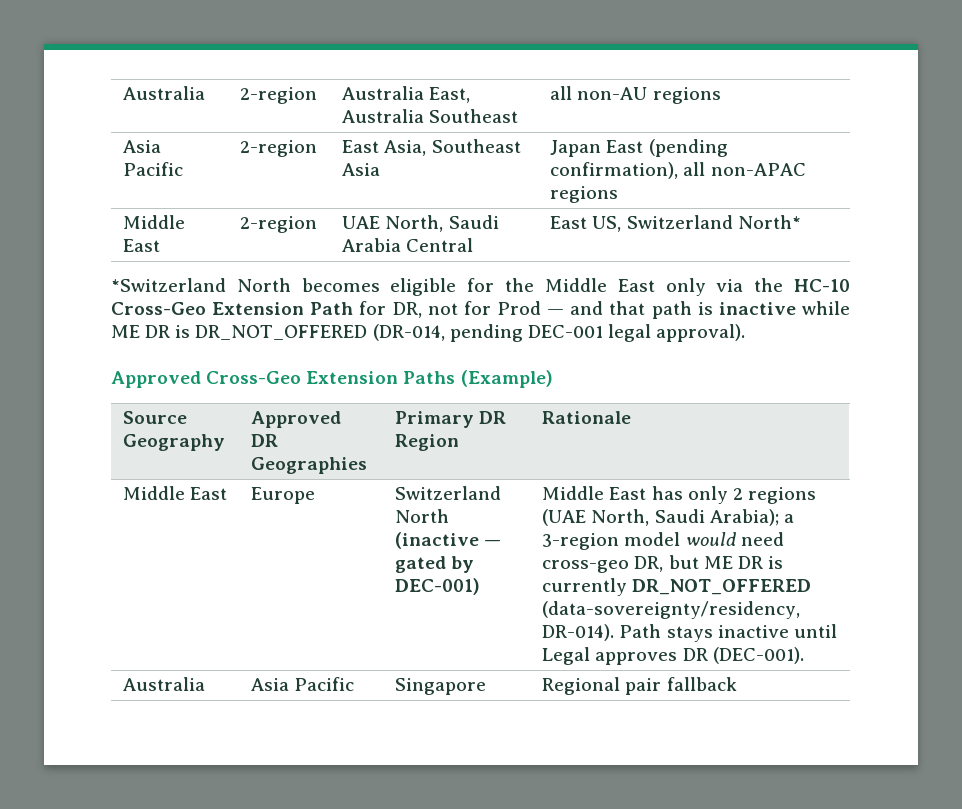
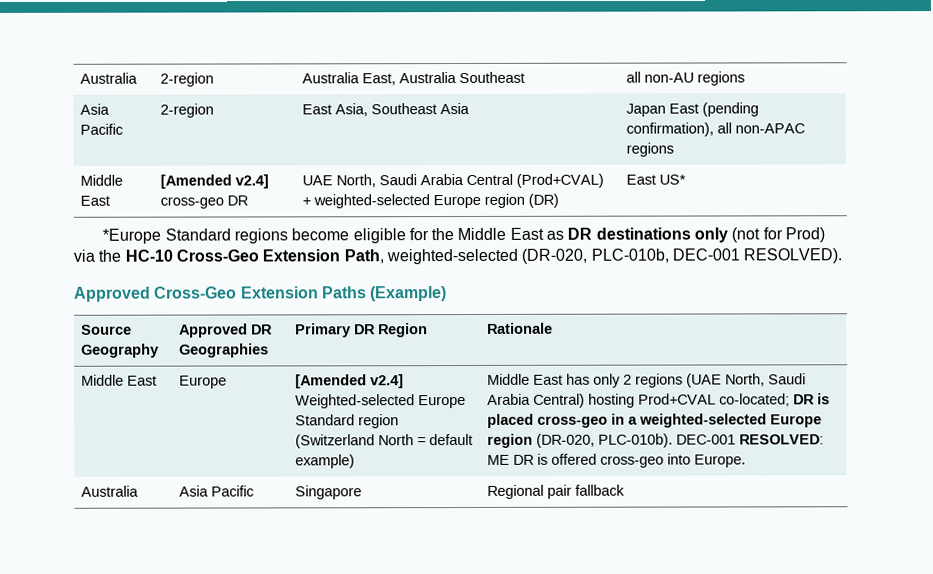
[240,216,318,233] 2-region -> [160,174,270,189] [160,195,249,209] [Amended v2.4] cross-geo DR
[550,215,801,232] [111,278,380,292] | East US, Switzerland North* // *Switzerland North becomes -> [516,173,605,188] [302,193,560,209] [626,174,687,185] [102,228,350,244] (Prod+CVAL) + weighted-selected Europe region (DR) | East US* // *Europe Standard regions become
[665,278,706,296] only -> [546,227,826,243] as DR destinations only (not for Prod)
[310,301,850,319] [111,324,746,342] Path for DR, not for Prod — and that path is inactive while ME DR is DR_NOT_OFFERED (DR-014, pending DEC-001 legal approval). -> [343,248,843,265] Path, weighted-selected (DR-020, PLC-010b, DEC-001 RESOLVED).
[395,486,502,500] [395,509,450,523] [395,532,502,549] [395,556,475,573] [395,578,481,595] Switzerland North (inactive — gated by DEC-001) -> [295,374,405,389] [295,394,467,409] [295,414,400,429] [295,433,474,449] [295,454,356,469] [Amended v2.4] Weighted-selected Europe Standard region (Switzerland North = default example)
[709,509,794,526] [542,532,784,550] [542,555,783,573] [542,578,812,596] [542,601,801,619] [542,624,837,642] [542,647,804,665] Arabia); a 3-region model would need cross-geo DR, but ME DR is currently DR_NOT_OFFERED (data-sovereignty/residency, DR-014). Path stays inactive until Legal approves DR (DEC-001). -> [487,393,831,408] [487,413,823,428] [487,433,825,448] [487,453,747,468] Arabia Central) hosting Prod+CVAL co-located; DR is placed cross-geo in a weighted-selected Europe region (DR-020, PLC-010b). DEC-001 RESOLVED: ME DR is offered cross-geo into Europe.

